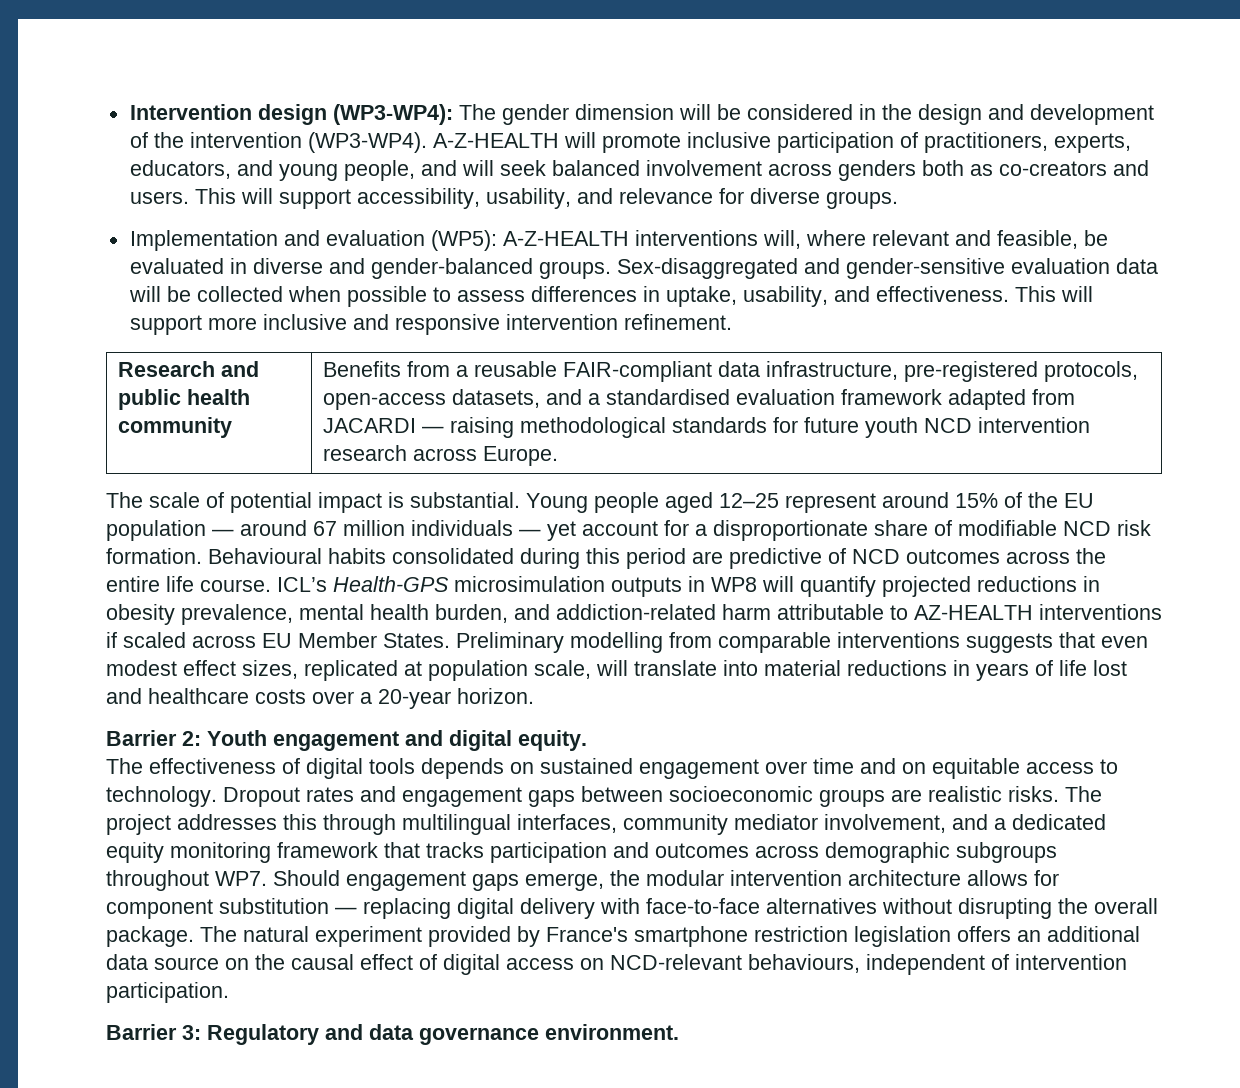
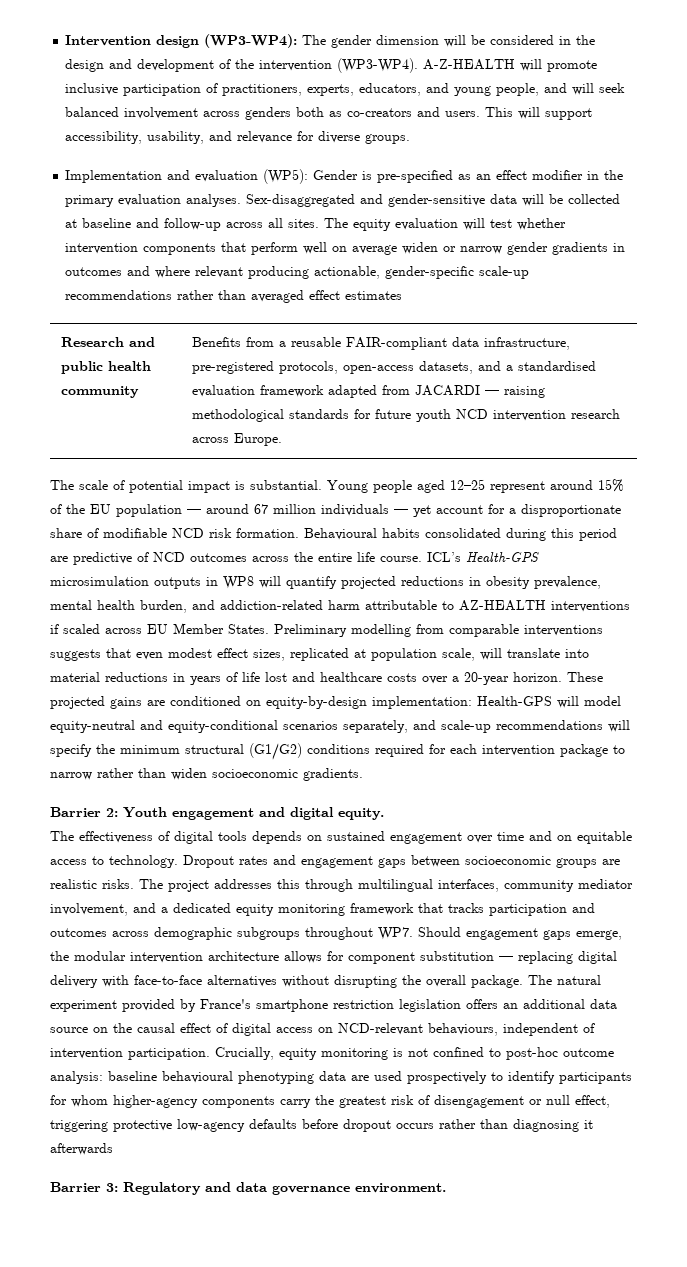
[502,230,1108,249] [129,258,611,279] A-Z-HEALTH interventions will, where relevant and feasible, be evaluated in diverse and gender-balanced groups. -> [313,170,624,183] [65,194,242,207] Gender is pre-specified as an effect modifier in the primary evaluation analyses.
[1010,258,1110,274] evaluation -> (486, 200) none
[287,286,1093,307] [129,314,732,335] when possible to assess differences in uptake, usability, and effectiveness. This will support more inclusive and responsive intervention refinement. -> [65,218,567,231] [65,242,626,255] [65,266,530,279] [65,290,403,303] at baseline and follow-up across all sites. The equity evaluation will test whether intervention components that perform well on average widen or narrow gender gradients in outcomes and where relevant producing actionable, gender-specific scale-up recommendations rather than averaged effect estimates
(534, 696) none -> [567,672,603,682] [50,696,621,709] [50,720,630,733] [50,743,625,760] [50,768,363,781] These projected gains are conditioned on equity-by-design implementation: Health-GPS will model equity-neutral and equity-conditional scenarios separately, and scale-up recommendations will specify the minimum structural (G1/G2) conditions required for each intervention package to narrow rather than widen socioeconomic gradients.
(229, 992) none -> [215,1047,614,1060] [50,1071,632,1084] [50,1095,610,1108] [50,1119,593,1132] [50,1143,113,1155] Crucially, equity monitoring is not confined to post-hoc outcome analysis: baseline behavioural phenotyping data are used prospectively to identify participants for whom higher-agency components carry the greatest risk of disengagement or null effect, triggering protective low-agency defaults before dropout occurs rather than diagnosing it afterwards

